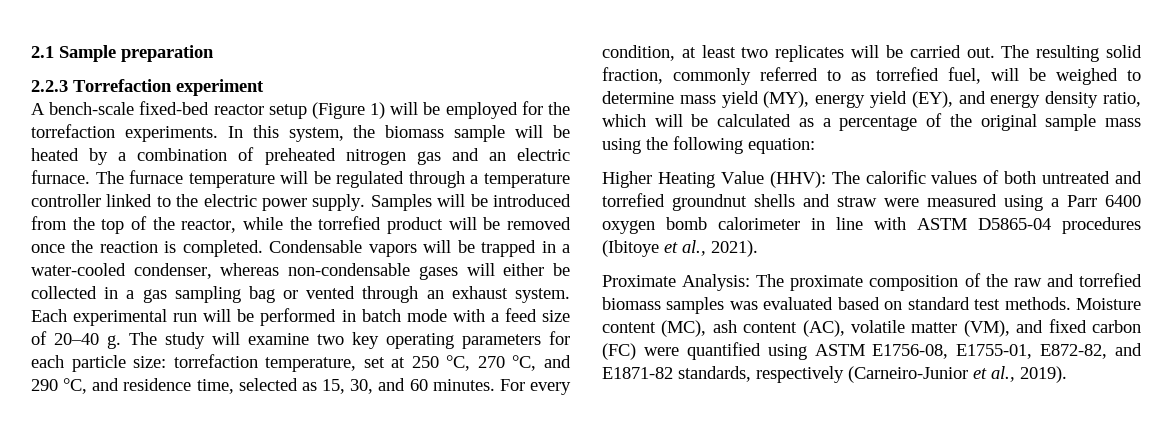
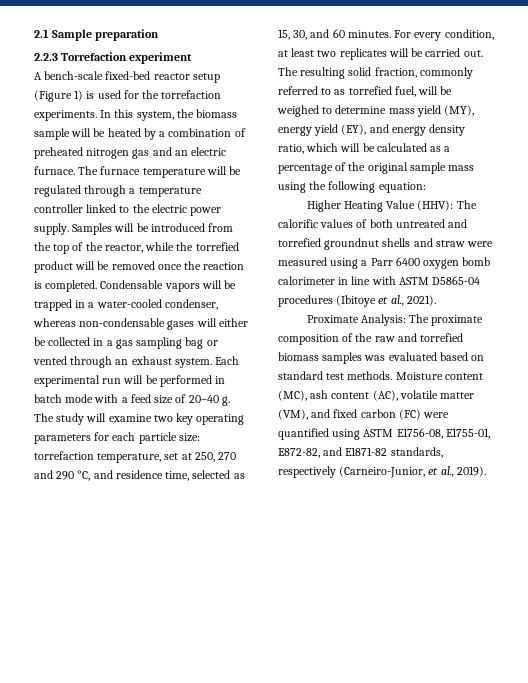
[390,102,518,119] will be employed -> [86,90,121,99] is used
[411,355,537,371] 250 °C, 270 °C, -> [194,452,237,462] 250, 270
[848,366,968,383] (Carneiro-Junior -> [339,466,426,478] (Carneiro-Junior,

